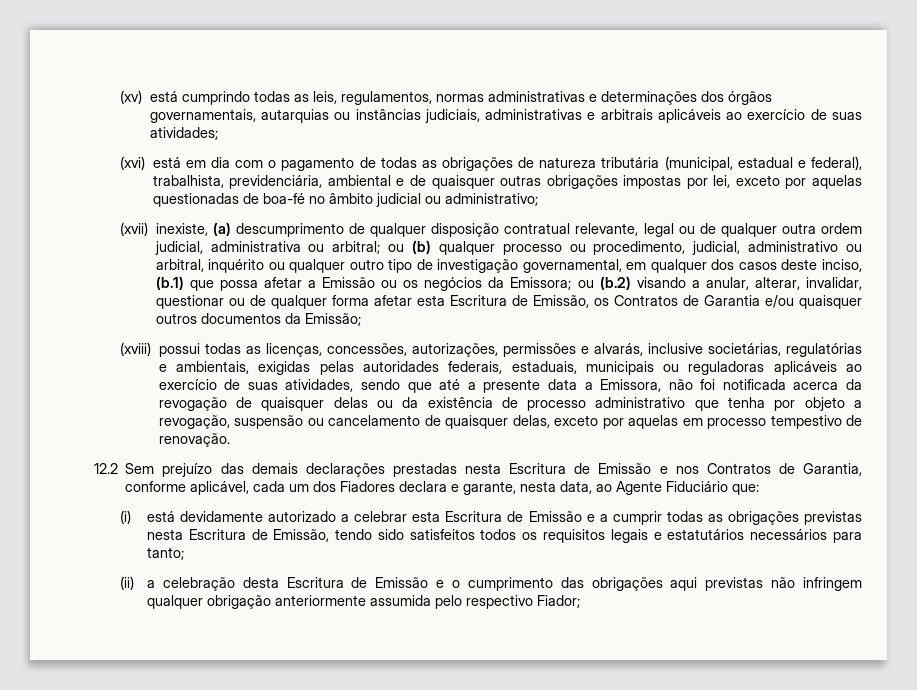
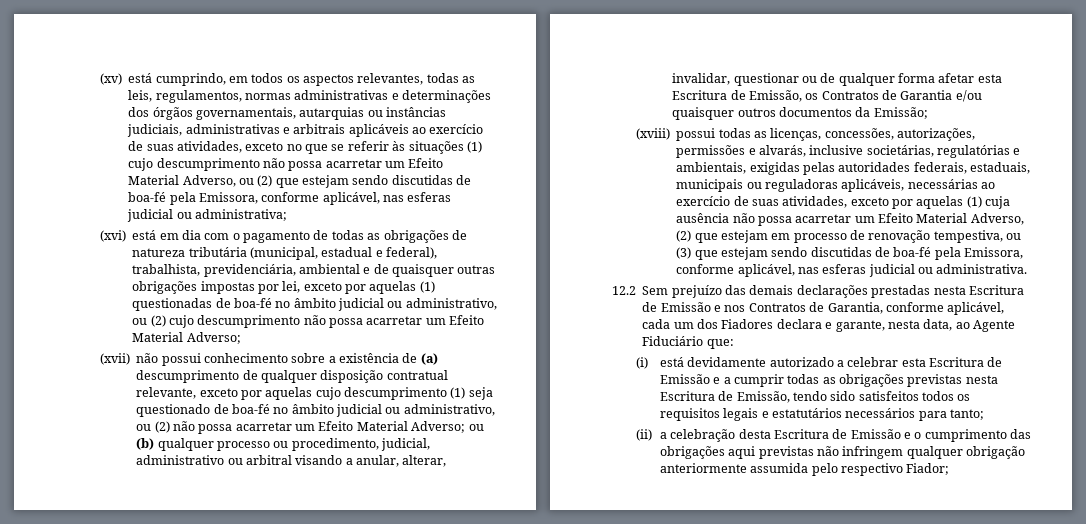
[181,91,250,105] cumprindo -> [155,73,424,86] cumprindo, em todos os aspectos relevantes,
[149,127,218,140] atividades; -> [176,141,482,154] [128,158,444,171] [128,175,472,188] [128,192,452,205] [127,209,287,222] atividades, exceto no que se referir às situações (1) cujo descumprimento não possa acarretar um Efeito Material Adverso, ou (2) que estejam sendo discutidas de boa-fé pela Emissora, conforme aplicável, nas esferas judicial ou administrativa;
(862, 182) none -> [419,281,435,293] (1)
[444,193,538,206] [120,222,208,236] administrativo; // (xvii) inexiste, -> [405,298,497,310] [132,315,485,328] [132,332,241,344] [99,353,418,366] administrativo, ou (2) cujo descumprimento não possa acarretar um Efeito Material Adverso; // (xvii) não possui conhecimento sobre a existência de
[643,223,863,237] [154,241,381,255] legal ou de qualquer outra ordem judicial, administrativa ou arbitral; -> [199,387,493,400] [136,404,495,417] [136,421,466,434] exceto por aquelas cujo descumprimento (1) seja questionado de boa-fé no âmbito judicial ou administrativo, ou (2) não possa acarretar um Efeito Material Adverso;
[155,259,862,273] [155,276,631,291] arbitral, inquérito ou qualquer outro tipo de investigação governamental, em qualquer dos casos deste inciso, (b.1) que possa afetar a Emissão ou os negócios da Emissora; ou (b.2) -> [245,455,292,465] arbitral
[773,361,863,375] [158,379,863,393] [158,397,863,411] [158,415,862,429] [158,433,230,447] aplicáveis ao exercício de suas atividades, sendo que até a presente data a Emissora, não foi notificada acerca da revogação de quaisquer delas ou da existência de processo administrativo que tenha por objeto a revogação, suspensão ou cancelamento de quaisquer delas, exceto por aquelas em processo tempestivo de renovação. -> [841,179,996,192] [676,196,1011,209] [676,213,1024,226] [676,230,1022,243] [676,247,1024,260] [676,264,1028,277] aplicáveis, necessárias ao exercício de suas atividades, exceto por aquelas (1) cuja ausência não possa acarretar um Efeito Material Adverso, (2) que estejam em processo de renovação tempestiva, ou (3) que estejam sendo discutidas de boa-fé pela Emissora, conforme aplicável, nas esferas judicial ou administrativa.

